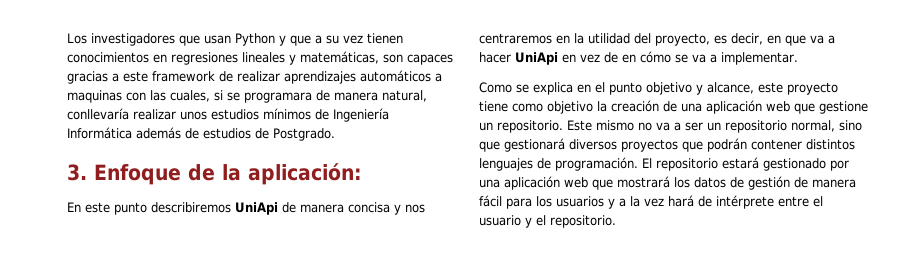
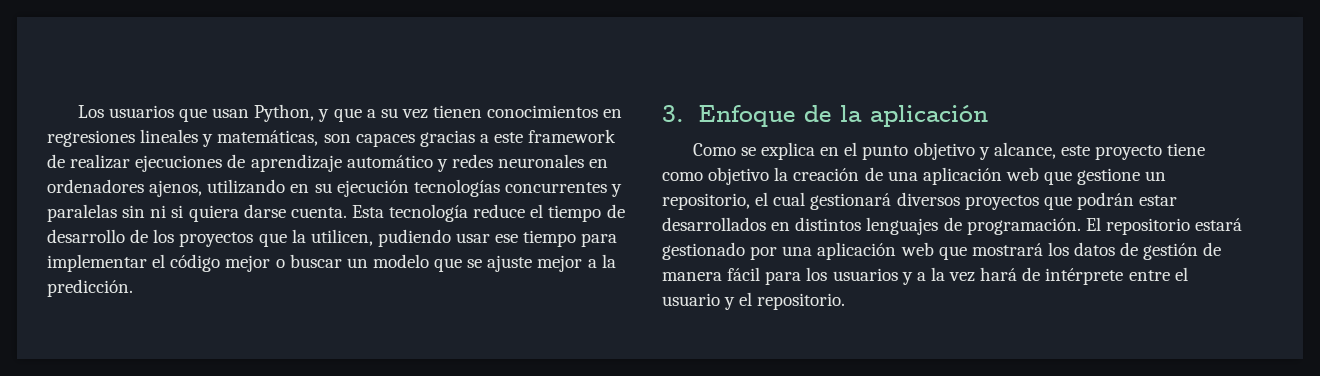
[91,33,175,46] investigadores -> [108,105,174,118] usuarios
[235,33,275,46] Python -> [254,104,315,122] Python,
[284,70,442,84] [67,90,427,103] [67,108,389,122] [67,127,335,141] [67,163,362,185] [67,202,425,215] [479,33,835,46] [479,51,798,65] aprendizajes automáticos a maquinas con las cuales, si se programara de manera natural, conllevaría realizar unos estudios mínimos de Ingeniería Informática además de estudios de Postgrado. // 3. Enfoque de la aplicación: // En este punto describiremos UniApi de manera concisa y nos centraremos en la utilidad del proyecto, es decir, en que va a hacer UniApi en vez de en cómo se va a implementar. -> [135,154,609,172] [47,179,623,197] [47,204,625,222] [47,229,618,247] [47,254,616,272] [47,279,133,297] [662,105,989,127] ejecuciones de aprendizaje automático y redes neuronales en ordenadores ajenos, utilizando en su ejecución tecnologías concurrentes y paralelas sin ni si quiera darse cuenta. Esta tecnología reduce el tiempo de desarrollo de los proyectos que la utilicen, pudiendo usar ese tiempo para implementar el código mejor o buscar un modelo que se ajuste mejor a la predicción. // 3. Enfoque de la aplicación
[497,120,862,133] [479,141,500,152] repositorio. Este mismo no va a ser un repositorio normal, sino que -> [662,192,806,210] repositorio, el cual
[751,139,802,150] contener -> [1139,195,1178,206] [662,217,791,231] estar desarrollados en

